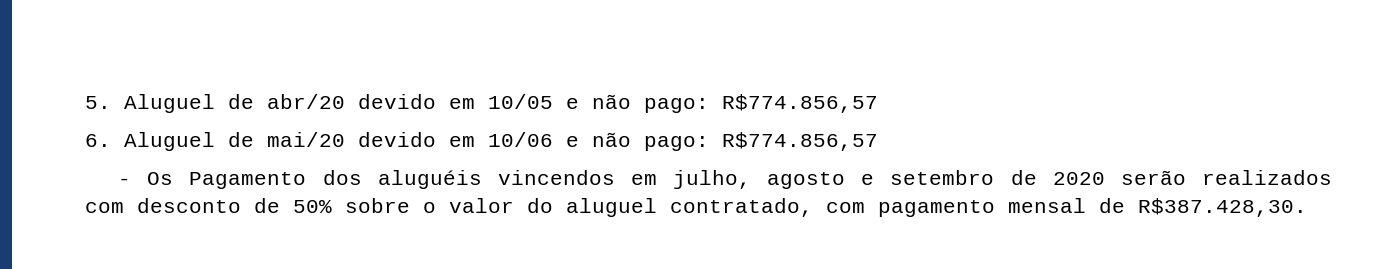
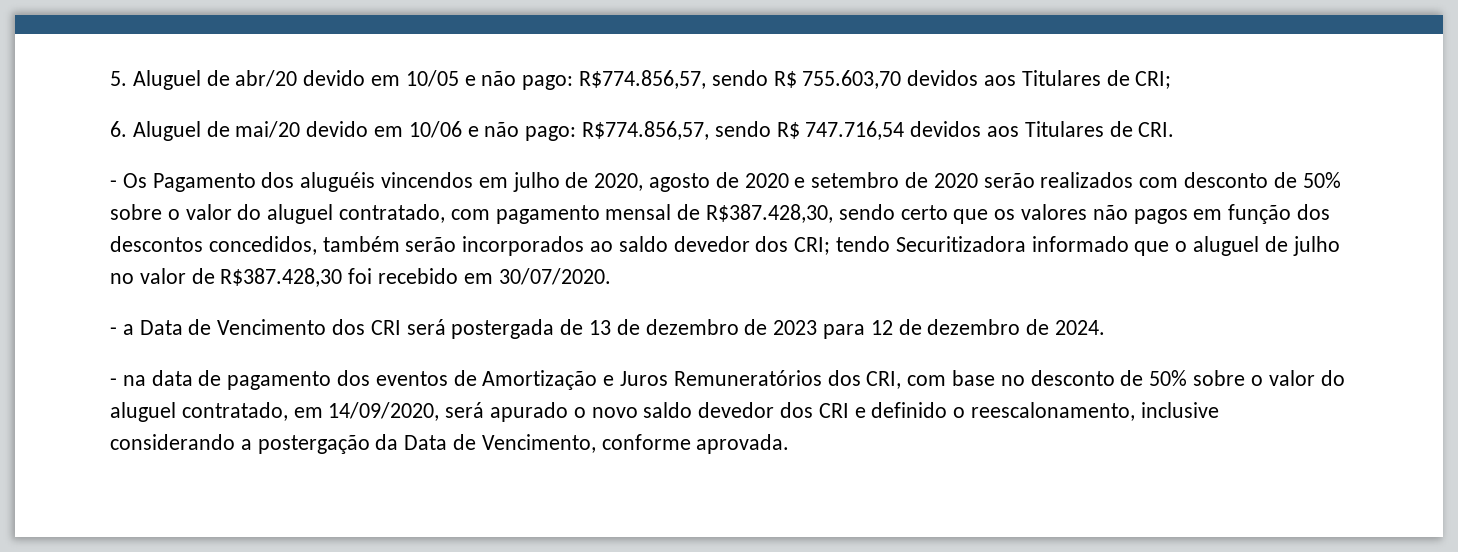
[722,94,878,113] R$774.856,57 -> [579,70,1172,89] R$774.856,57, sendo R$ 755.603,70 devidos aos Titulares de CRI;
[722,132,878,151] R$774.856,57 -> [582,121,1175,140] R$774.856,57, sendo R$ 747.716,54 devidos aos Titulares de CRI.
[673,170,846,189] julho, agosto -> [512,172,789,192] julho de 2020, agosto de 2020
[1138,198,1307,217] R$387.428,30. -> [706,204,1331,224] [110,236,1340,256] [110,268,611,287] [110,319,1106,339] [110,370,1345,390] [110,402,1219,422] [110,434,790,454] R$387.428,30, sendo certo que os valores não pagos em função dos descontos concedidos, também serão incorporados ao saldo devedor dos CRI; tendo Securitizadora informado que o aluguel de julho no valor de R$387.428,30 foi recebido em 30/07/2020. // - a Data de Vencimento dos CRI será postergada de 13 de dezembro de 2023 para 12 de dezembro de 2024. // - na data de pagamento dos eventos de Amortização e Juros Remuneratórios dos CRI, com base no desconto de 50% sobre o valor do aluguel contratado, em 14/09/2020, será apurado o novo saldo devedor dos CRI e definido o reescalonamento, inclusive considerando a postergação da Data de Vencimento, conforme aprovada.

